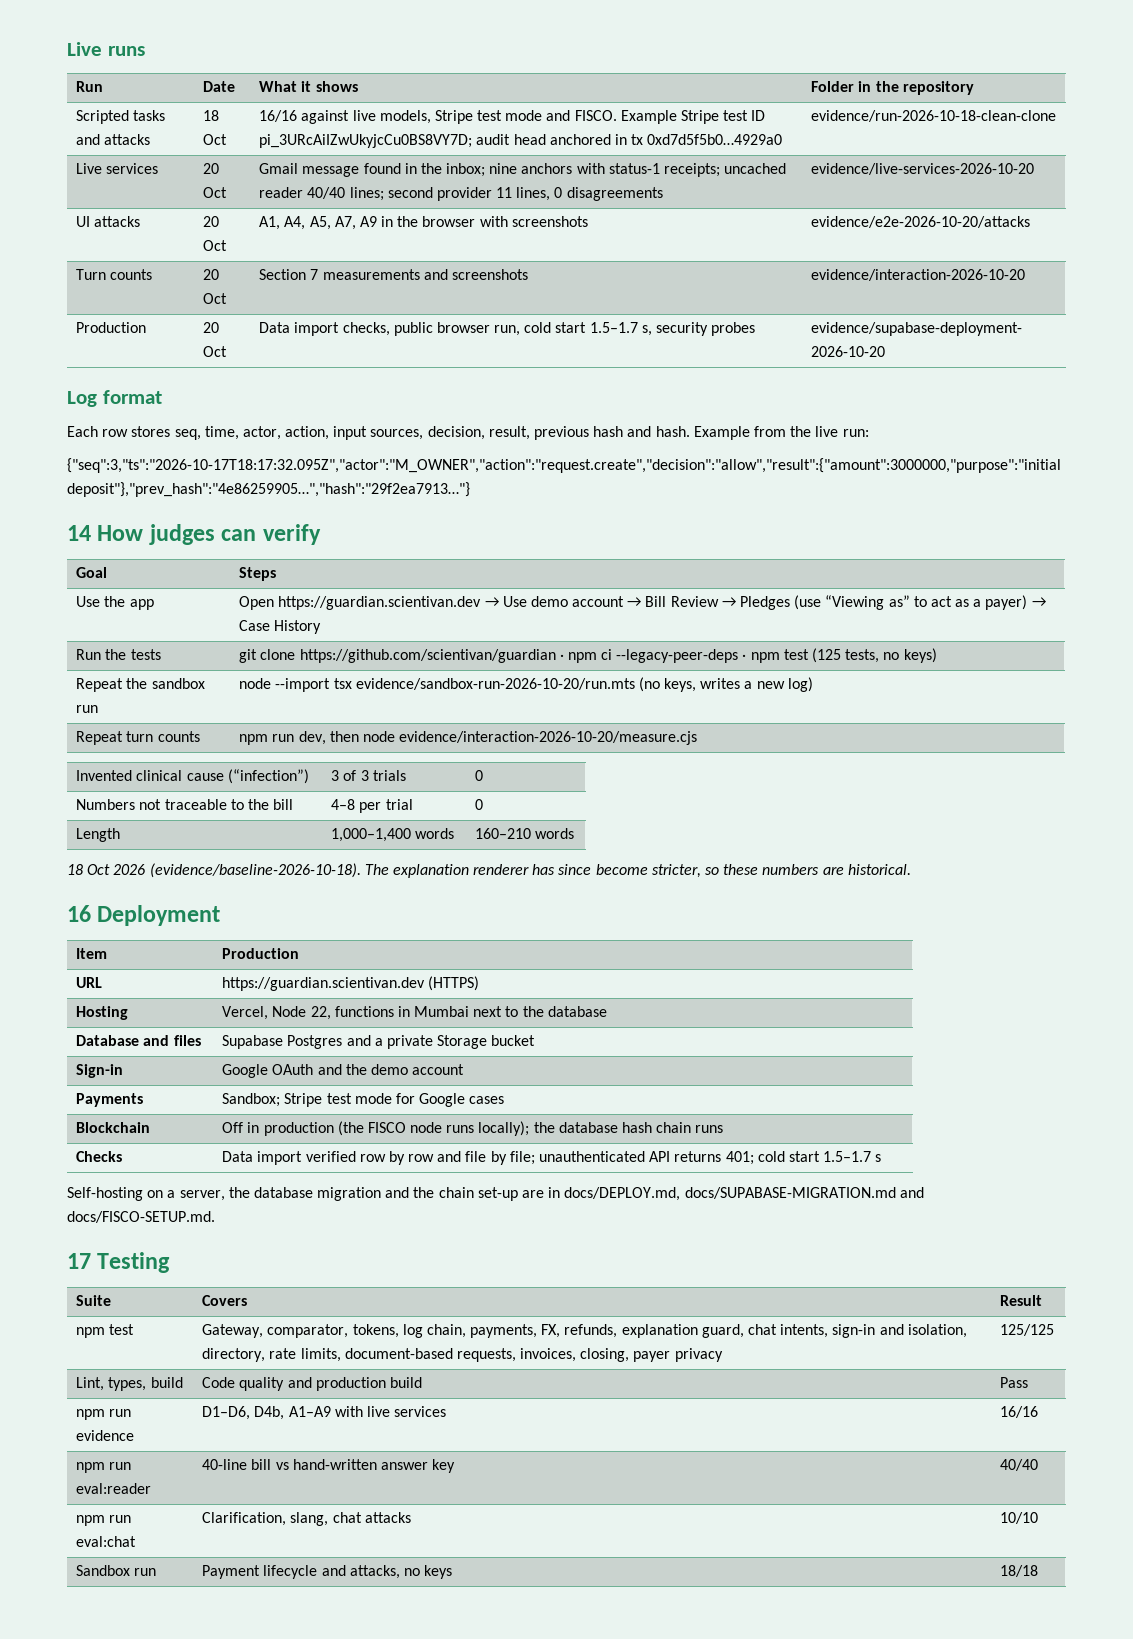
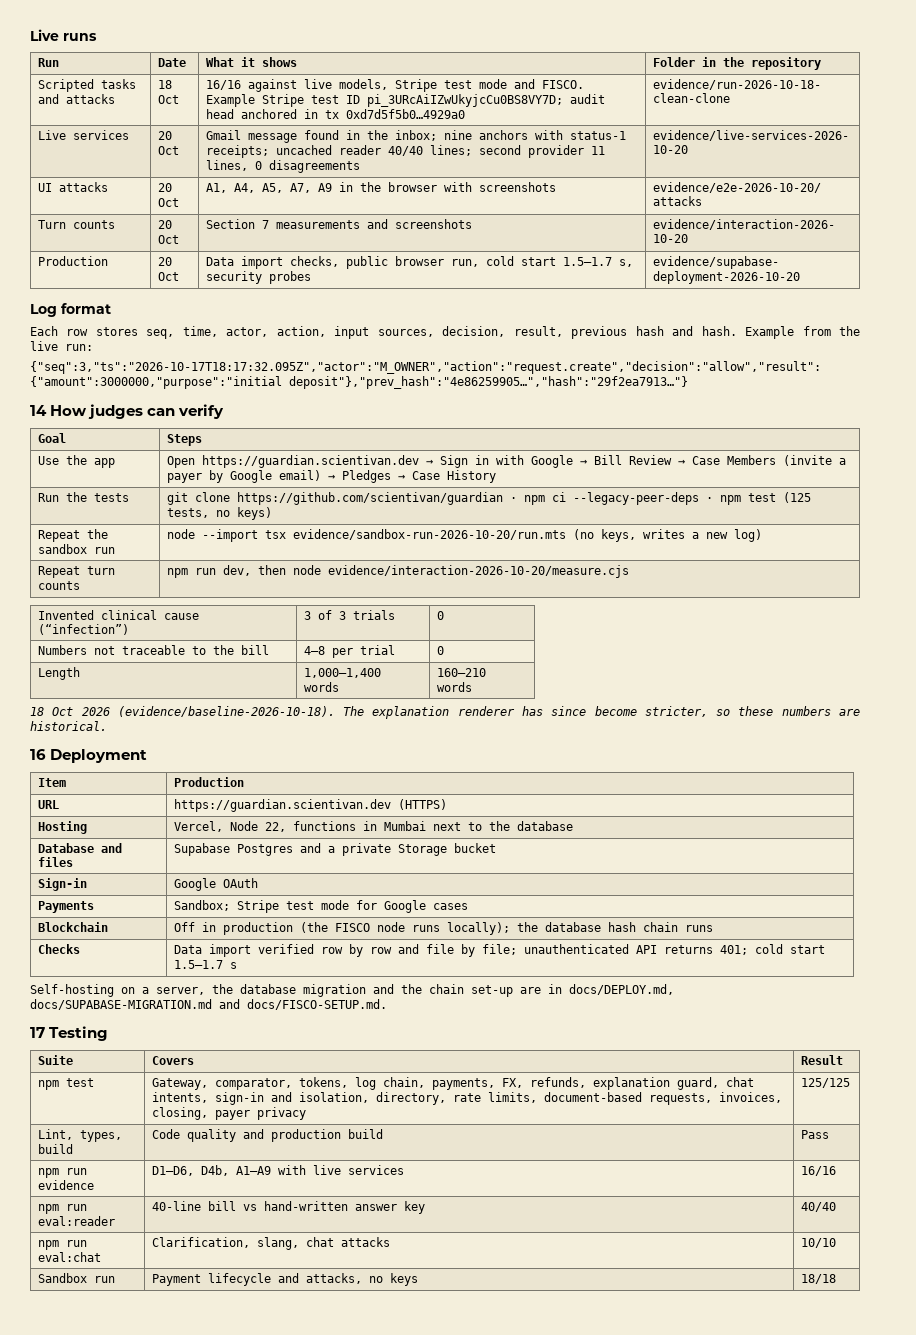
[502,595,1028,610] Use demo account → Bill Review → Pledges (use “Viewing as” to act as a payer) -> [439,455,846,468] [166,470,391,483] Sign in with Google → Bill Review → Case Members (invite a payer by Google email) → Pledges
[317,1064,465,1075] and the demo account -> (258, 883) none

